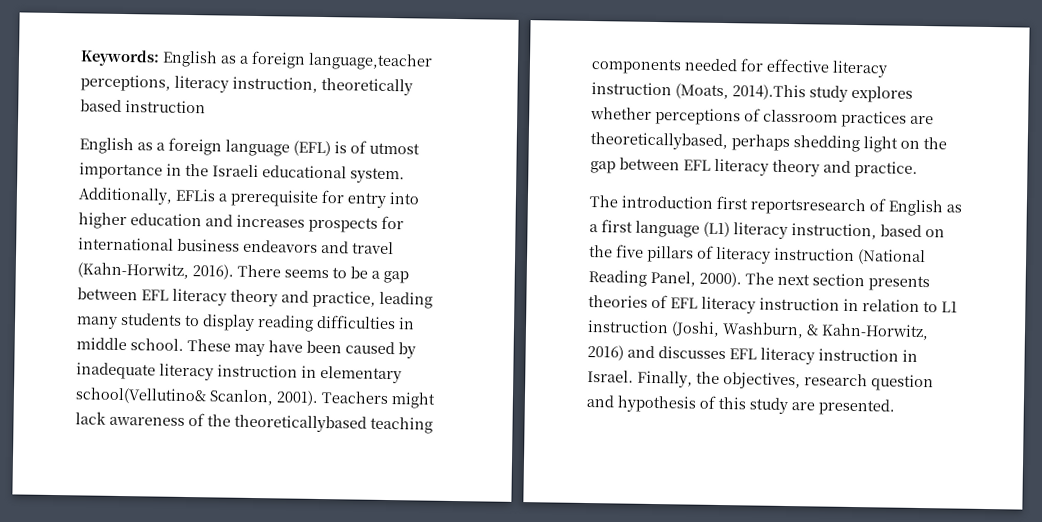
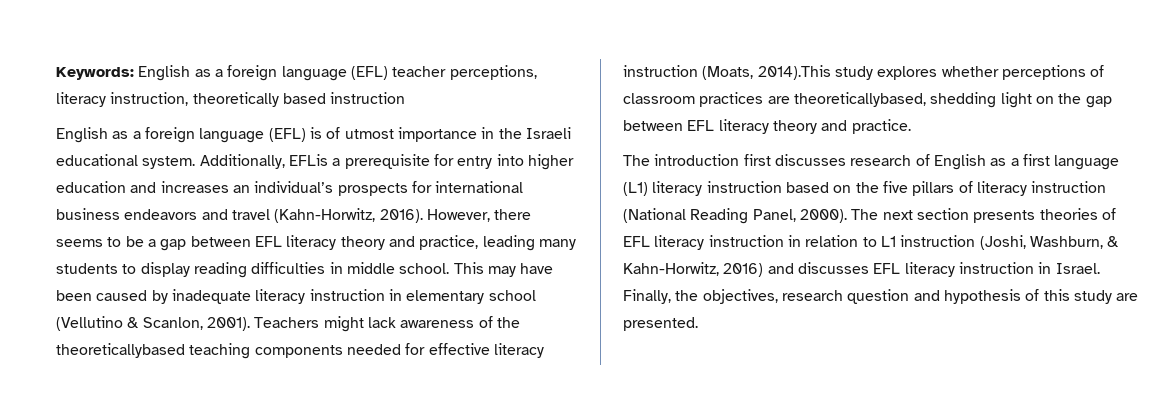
[308,52,433,71] language,teacher -> [281,66,447,81] language (EFL) teacher
(305, 221) none -> [232,181,334,193] an individual’s
[237,264,281,278] There -> [426,209,532,222] However, there
[187,339,231,352] These -> [453,262,484,274] This
[75,387,207,405] school(Vellutino& -> [488,290,536,301] [56,316,140,331] school (Vellutino &
[731,134,790,152] perhaps -> (926, 99) none
[750,197,866,216] reportsresearch -> [774,154,912,166] discusses research
[791,223,877,240] instruction, -> [706,181,782,193] instruction

